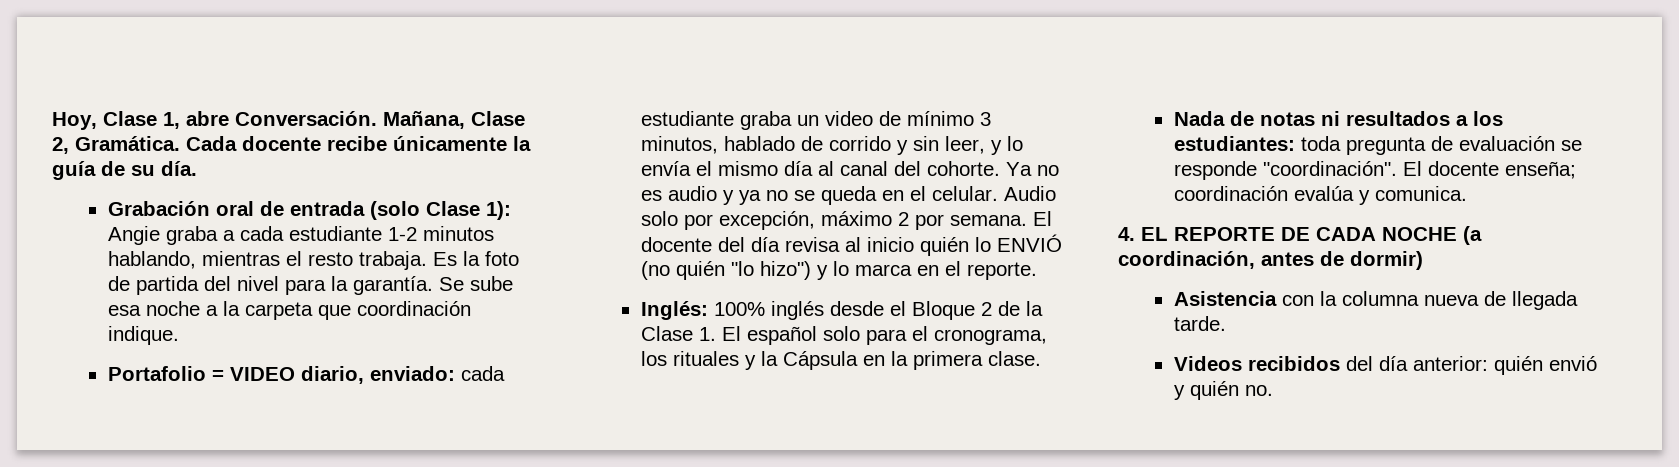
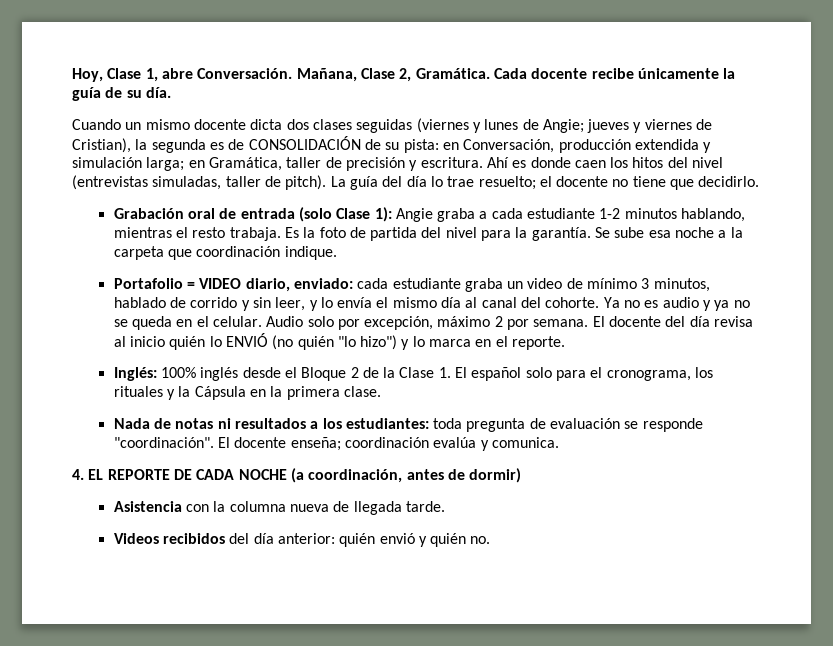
(197, 168) none -> [72,118,713,133] [72,136,712,153] [72,157,724,171] [72,175,760,190] // Cuando un mismo docente dicta dos clases seguidas (viernes y lunes de Angie; jueves y viernes de Cristian), la segunda es de CONSOLIDACIÓN de su pista: en Conversación, producción extendida y simulación larga; en Gramática, taller de precisión y escritura. Ahí es donde caen los hitos del nivel (entrevistas simuladas, taller de pitch). La guía del día lo trae resuelto; el docente no tiene que decidirlo.

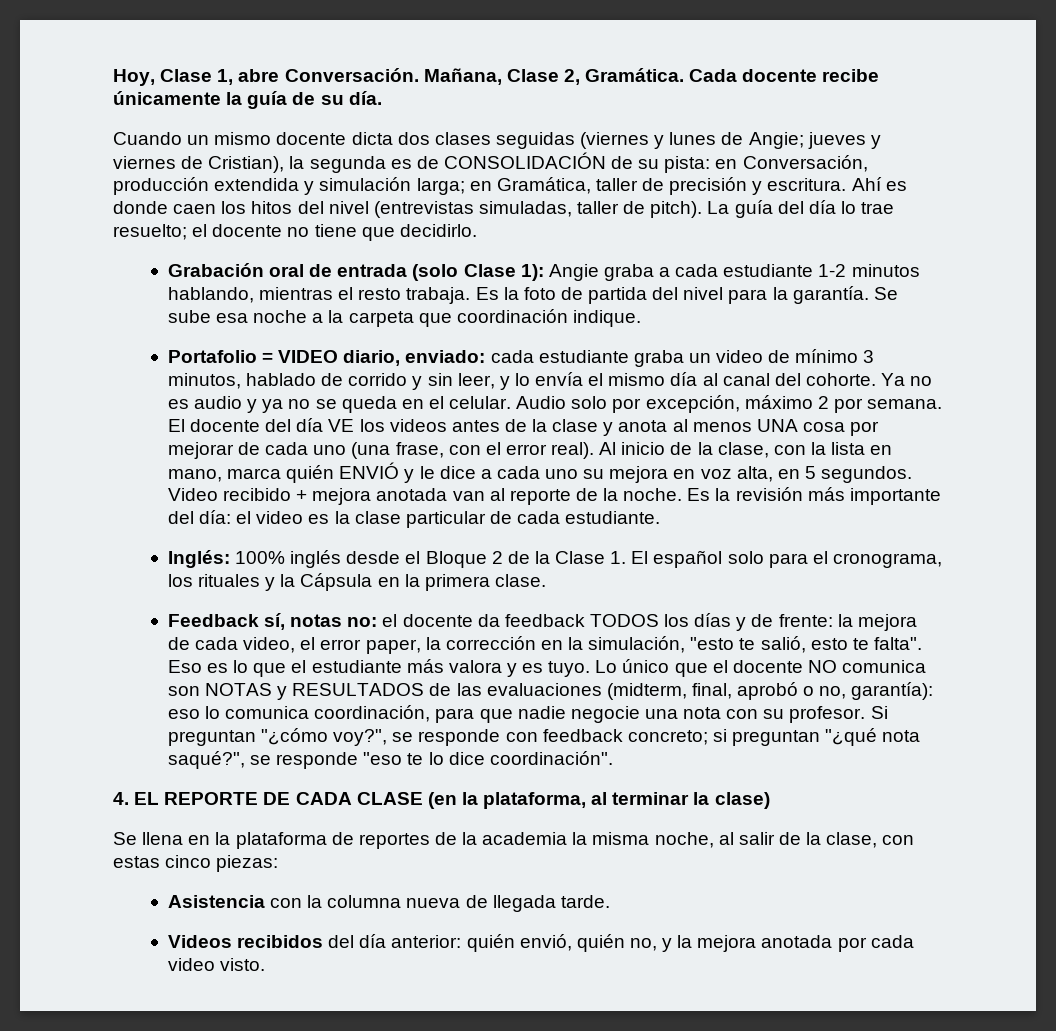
[714,316,754,327] [113,333,566,350] revisa al inicio quién lo ENVIÓ (no quién "lo hizo") y lo marca en el reporte. -> [328,419,880,436] [167,442,893,459] [167,462,913,483] [167,487,941,505] [167,510,661,528] VE los videos antes de la clase y anota al menos UNA cosa por mejorar de cada uno (una frase, con el error real). Al inicio de la clase, con la lista en mano, marca quién ENVIÓ y le dice a cada uno su mejora en voz alta, en 5 segundos. Video recibido + mejora anotada van al reporte de la noche. Es la revisión más importante del día: el video es la clase particular de cada estudiante.
[113,418,703,432] [113,437,559,451] Nada de notas ni resultados a los estudiantes: toda pregunta de evaluación se responde "coordinación". El docente enseña; coordinación evalúa y comunica. -> [167,613,917,631] [167,636,922,654] [167,659,927,677] [167,682,934,700] [167,705,888,723] [167,728,921,746] [167,751,613,769] Feedback sí, notas no: el docente da feedback TODOS los días y de frente: la mejora de cada video, el error paper, la corrección en la simulación, "esto te salió, esto te falta". Eso es lo que el estudiante más valora y es tuyo. Lo único que el docente NO comunica son NOTAS y RESULTADOS de las evaluaciones (midterm, final, aprobó o no, garantía): eso lo comunica coordinación, para que nadie negocie una nota con su profesor. Si preguntan "¿cómo voy?", se responde con feedback concreto; si preguntan "¿qué nota saqué?", se responde "eso te lo dice coordinación".
[238,468,522,483] NOCHE (a coordinación, antes de dormir) -> [356,792,770,809] [113,832,915,849] [113,855,279,872] CLASE (en la plataforma, al terminar la clase) // Se llena en la plataforma de reportes de la academia la misma noche, al salir de la clase, con estas cinco piezas:
[379,533,491,547] envió y quién no. -> [519,934,914,952] [167,958,266,971] envió, quién no, y la mejora anotada por cada video visto.

